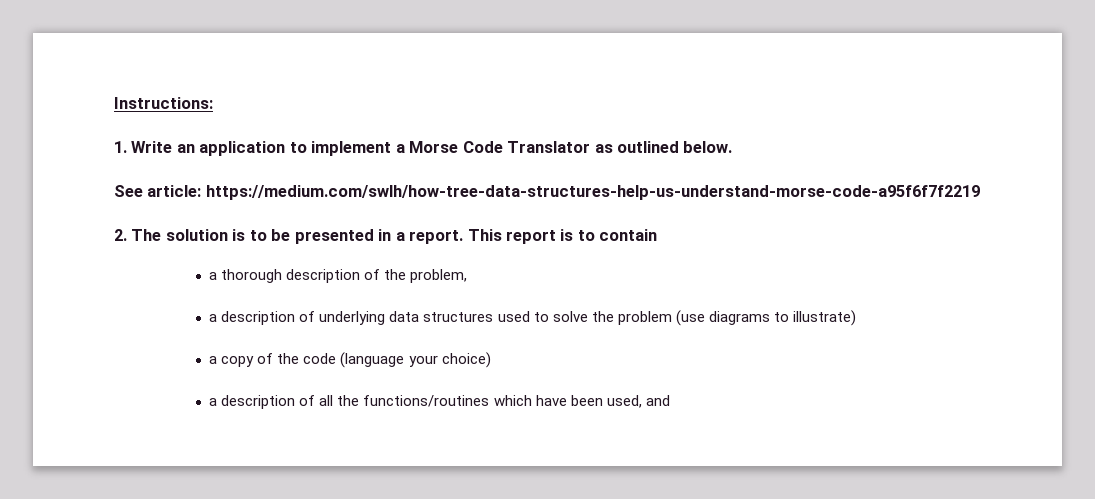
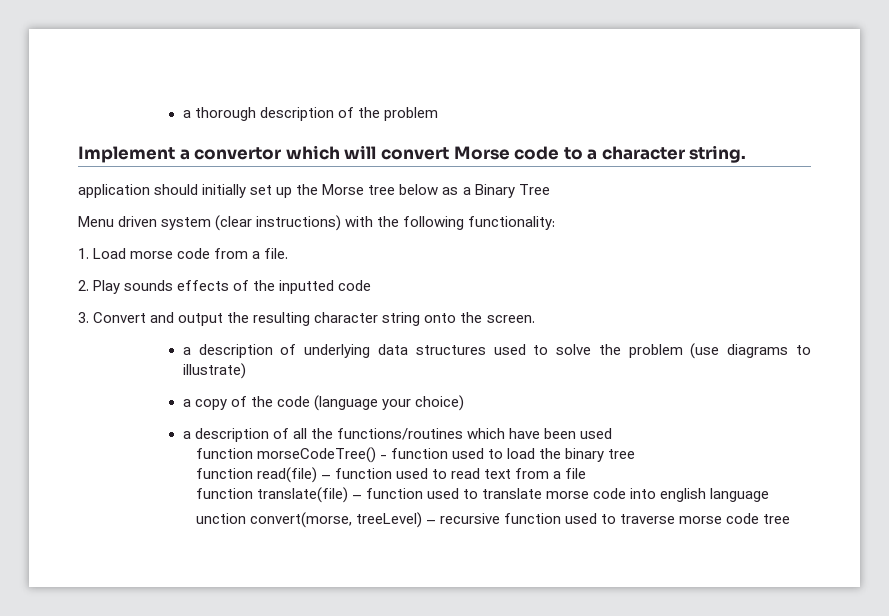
[114,97,213,109] [114,141,733,156] [114,185,980,200] [114,229,658,244] Instructions: // 1. Write an application to implement a Morse Code Translator as outlined below. // See article: https://medium.com/swlh/how-tree-data-structures-help-us-understand-morse-code-a95f6f7f2219 // 2. The solution is to be presented in a report. This report is to contain // -> (182, 114) none
[410,269,468,283] problem, -> [384,107,439,121] [78,145,747,163] [78,184,550,198] [78,215,556,231] [78,248,289,259] [78,280,372,294] [78,312,535,326] problem // Implement a convertor which will convert Morse code to a character string. // application should initially set up the Morse tree below as a Binary Tree // Menu driven system (clear instructions) with the following functionality: // 1. Load morse code from a file. // 2. Play sounds effects of the inputted code // 3. Convert and output the resulting character string onto the screen.
[606,395,670,408] used, and -> [580,428,613,439] [195,447,636,463] [195,467,587,483] [195,487,770,503] [195,512,791,528] used // function morseCodeTree() - function used to load the binary tree // function read(file) – function used to read text from a file // function translate(file) – function used to translate morse code into english language // unction convert(morse, treeLevel) – recursive function used to traverse morse code tree

